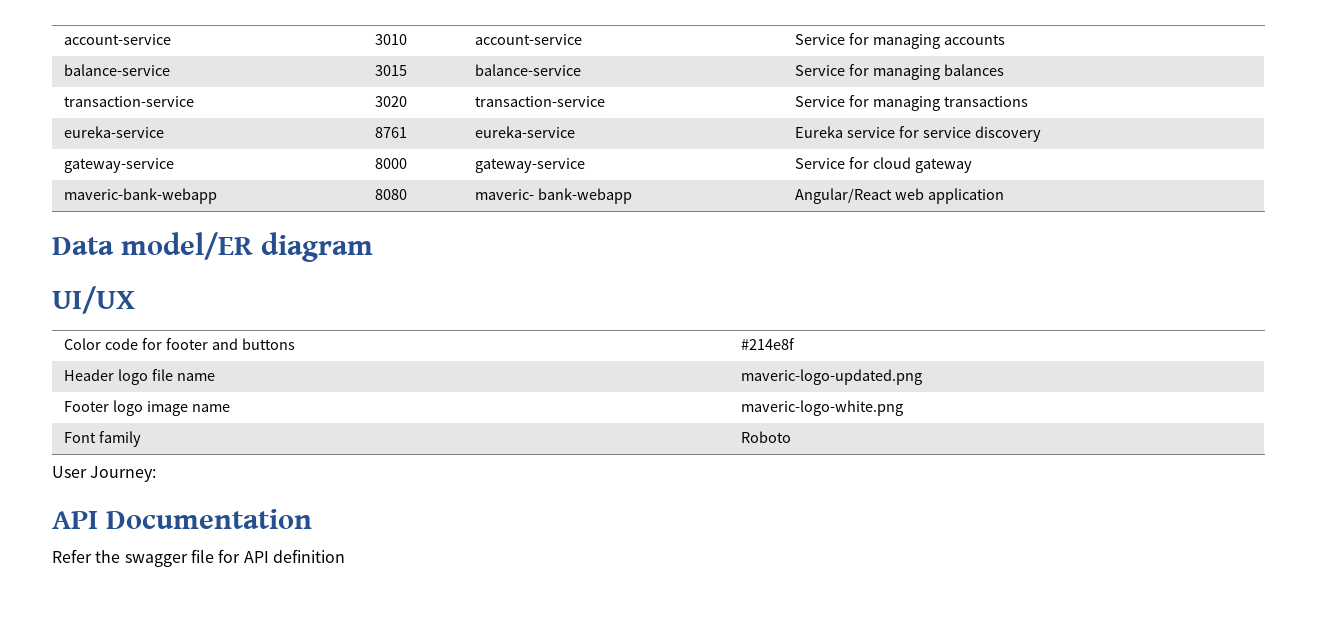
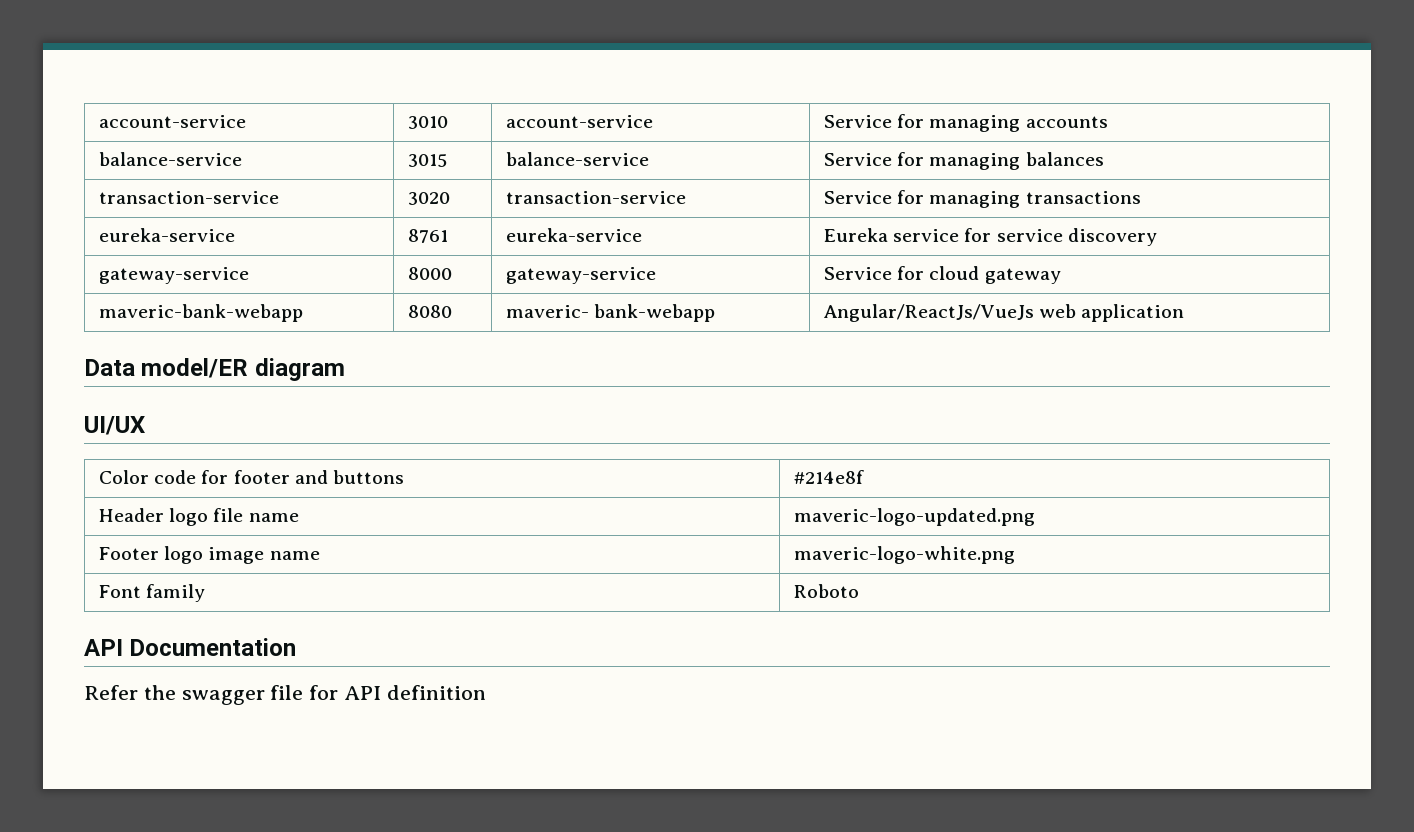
[795,188,893,204] Angular/React -> [823,304,1034,322] Angular/ReactJs/VueJs
[52,466,157,482] // User Journey: -> (859, 591) none

